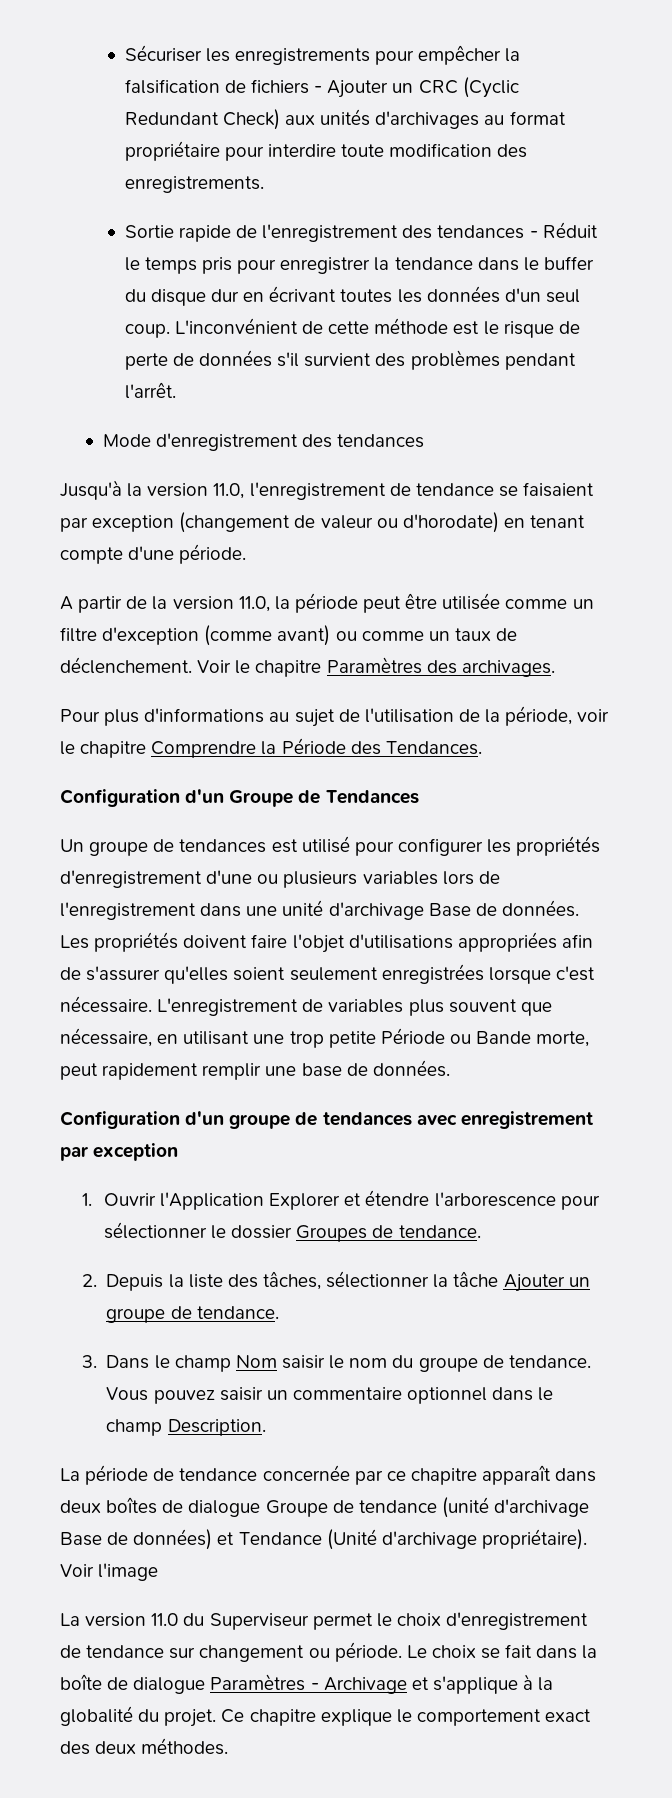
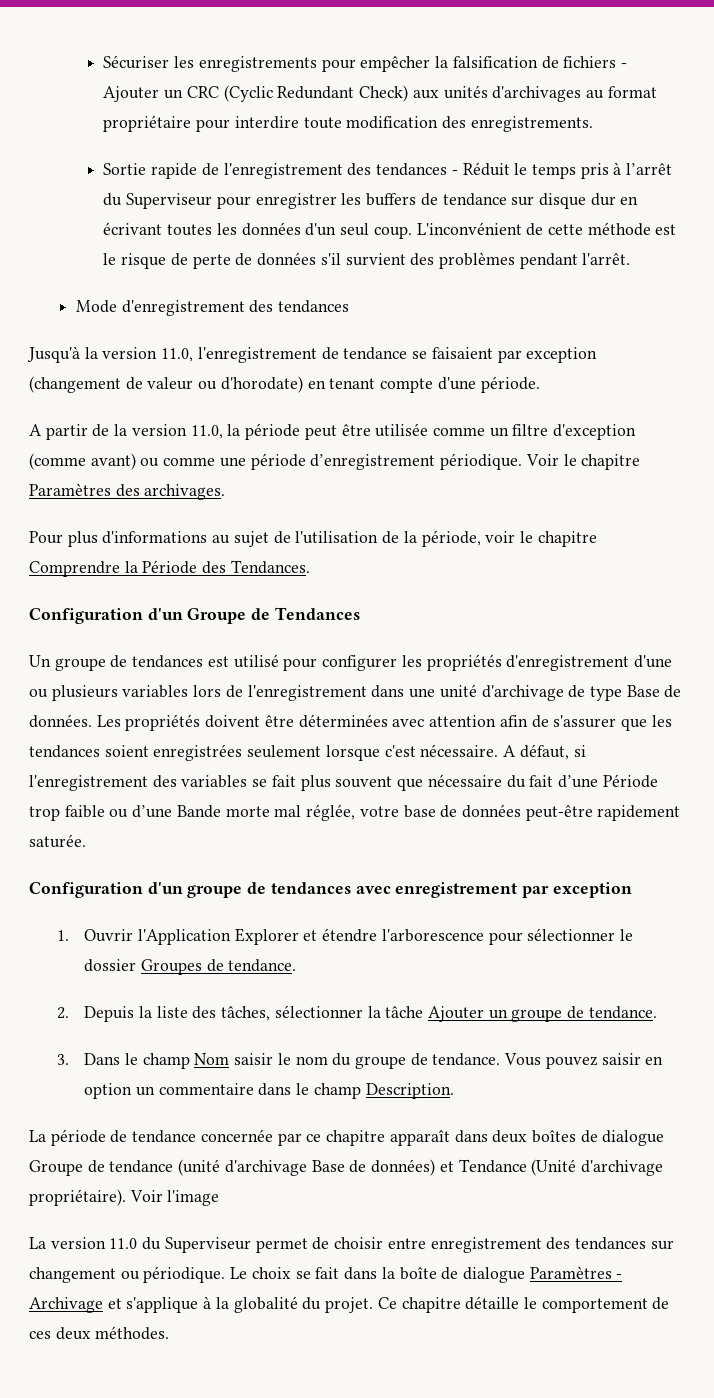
[237,256,594,274] [124,289,146,302] pour enregistrer la tendance dans le buffer du -> [613,162,673,175] [103,193,535,209] à l’arrêt du Superviseur pour enregistrer les buffers de tendance sur
[428,628,518,641] [60,657,192,674] un taux de déclenchement. -> [219,453,523,470] une période d’enregistrement périodique.
(424, 911) none -> [568,685,622,701] de type
[251,932,593,953] [60,964,595,984] [60,996,552,1016] [60,1028,590,1048] [60,1060,450,1080] faire l'objet d'utilisations appropriées afin de s'assurer qu'elles soient seulement enregistrées lorsque c'est nécessaire. L'enregistrement de variables plus souvent que nécessaire, en utilisant une trop petite Période ou Bande morte, peut rapidement remplir une base de données. -> [264,714,672,731] [29,744,586,761] [29,774,658,791] [29,804,681,821] [29,834,86,848] être déterminées avec attention afin de s'assurer que les tendances soient enregistrées seulement lorsque c'est nécessaire. A défaut, si l'enregistrement des variables se fait plus souvent que nécessaire du fait d’une Période trop faible ou d’une Bande morte mal réglée, votre base de données peut-être rapidement saturée.
(263, 1394) none -> [645,1056,664,1065] [84,1083,133,1099] en option
[407,1387,488,1404] optionnel -> (254, 1089) none
[376,1612,589,1630] [60,1645,165,1658] le choix d'enregistrement de tendance -> [312,1237,646,1253] de choisir entre enregistrement des tendances
[334,1642,402,1662] période. -> [143,1266,226,1283] périodique.
[320,1709,392,1726] explique -> [465,1296,520,1310] détaille
[545,1709,592,1722] [60,1741,90,1755] exact des -> [652,1297,670,1310] [29,1331,51,1339] de ces

